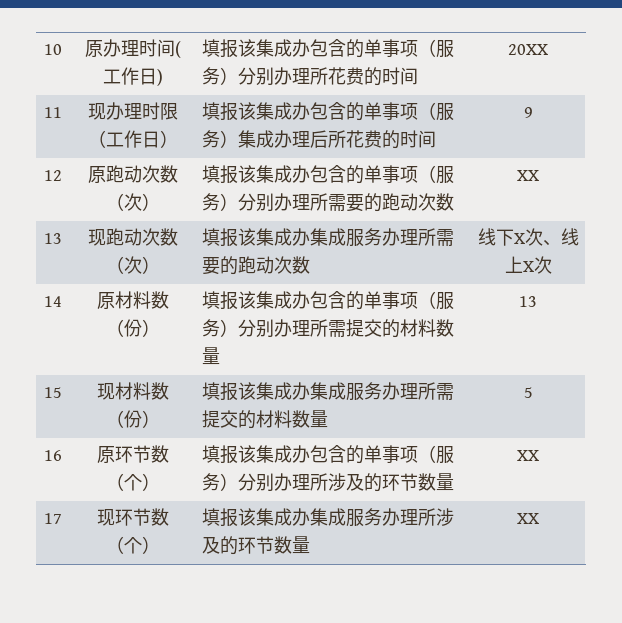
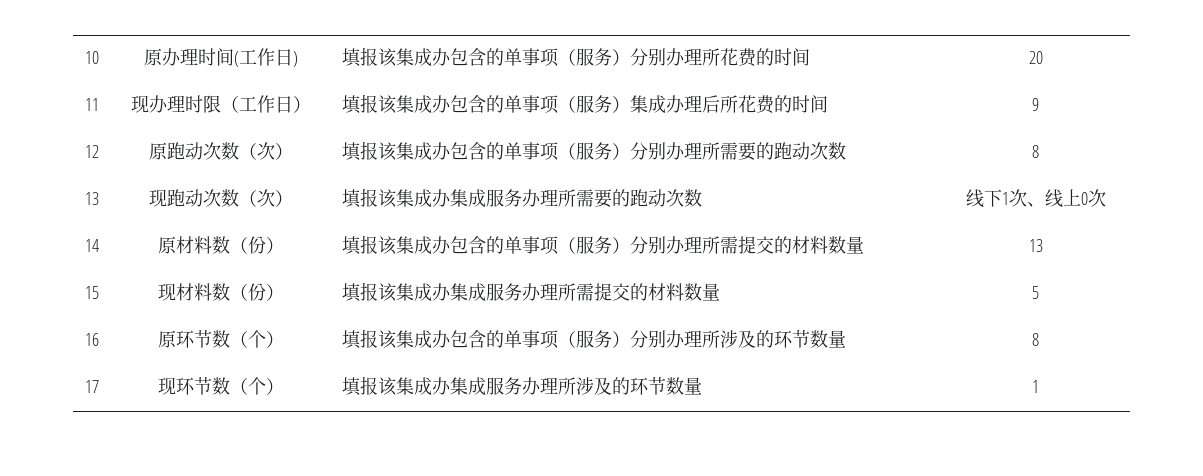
[508,44,548,55] 20XX -> [1028,51,1043,64] 20
[517,170,539,181] XX -> [1032,145,1039,158] 8
[513,233,525,244] X -> [1001,192,1009,205] 1
[522,261,534,272] X -> [1080,192,1088,205] 0
[517,450,539,461] XX -> [1032,333,1039,346] 8
[517,513,539,524] XX -> [1032,380,1039,393] 1

